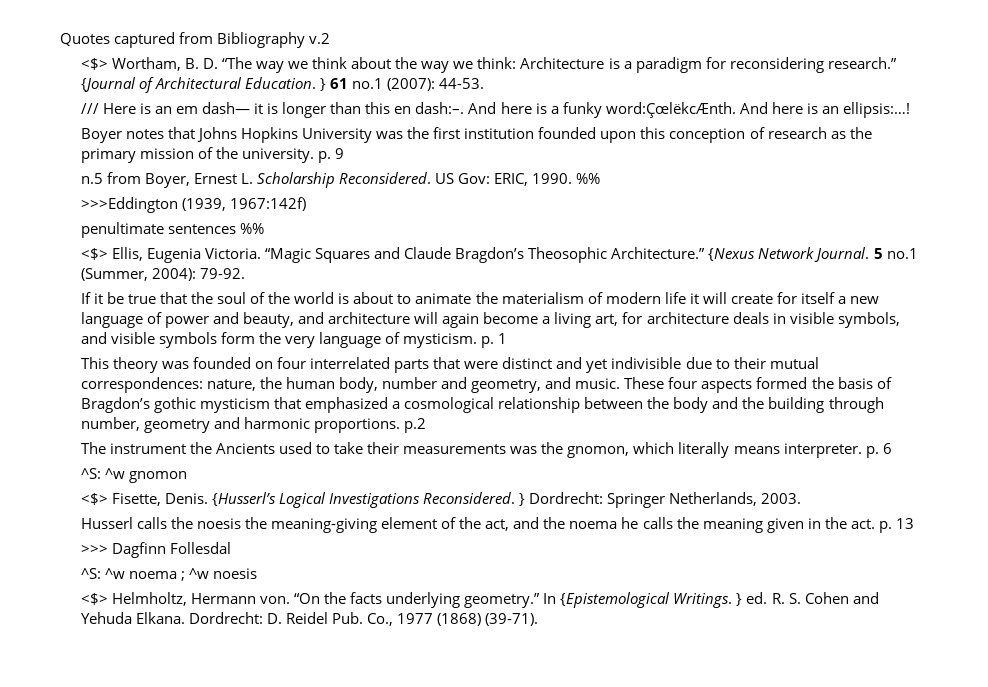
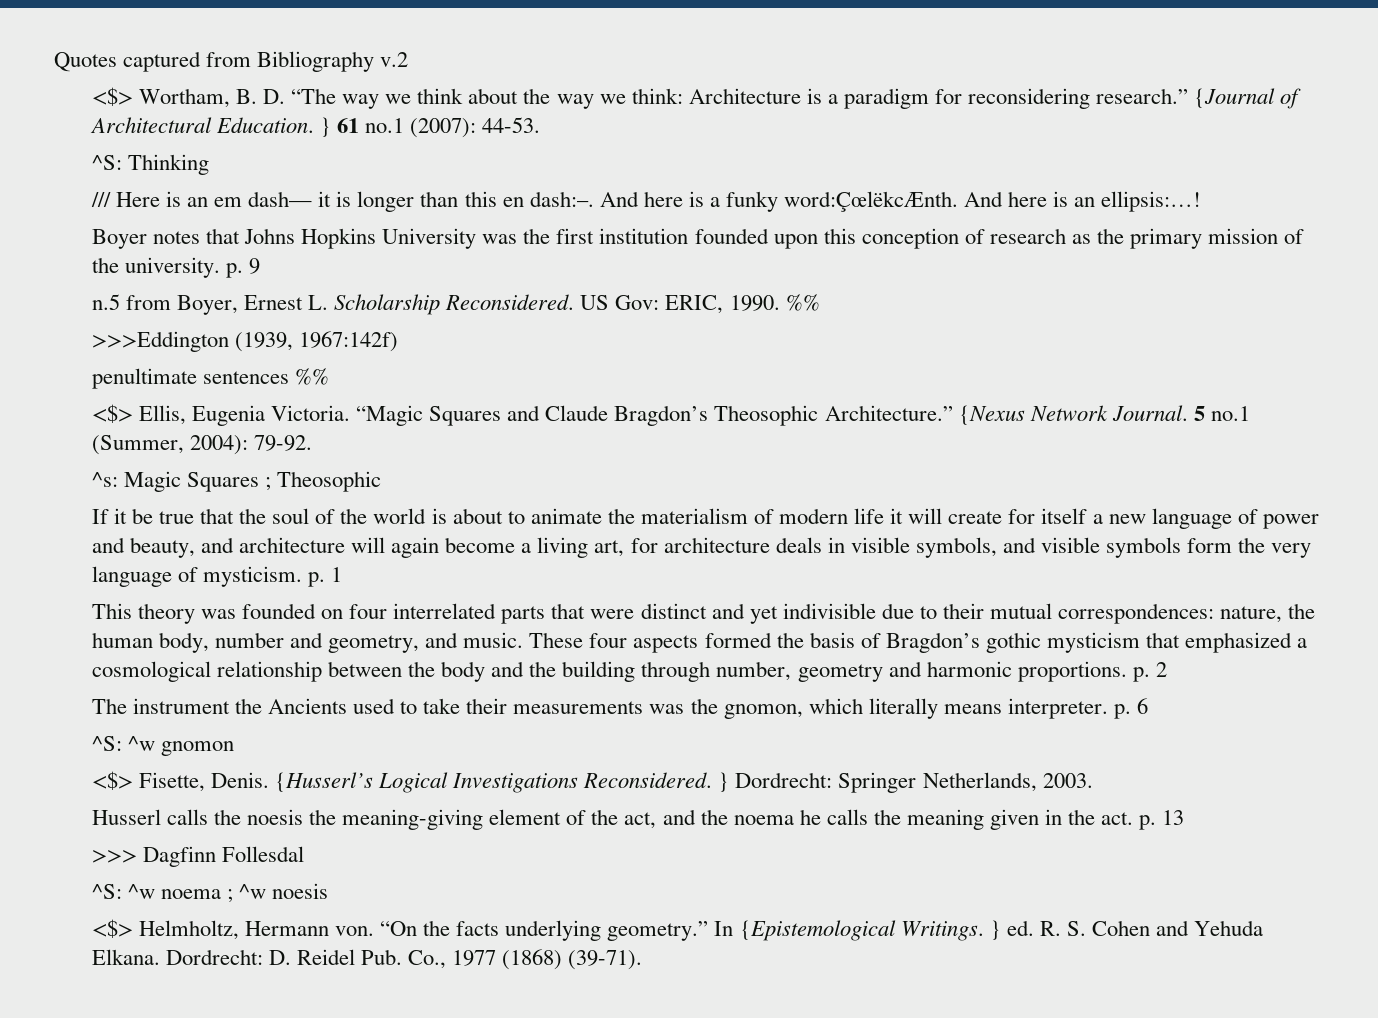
(485, 83) none -> [91,154,209,175] // ^S: Thinking
(245, 273) none -> [91,471,382,492] // ^s: Magic Squares ; Theosophic
[404,418,427,433] p.2 -> [1132,662,1167,682] p. 2

